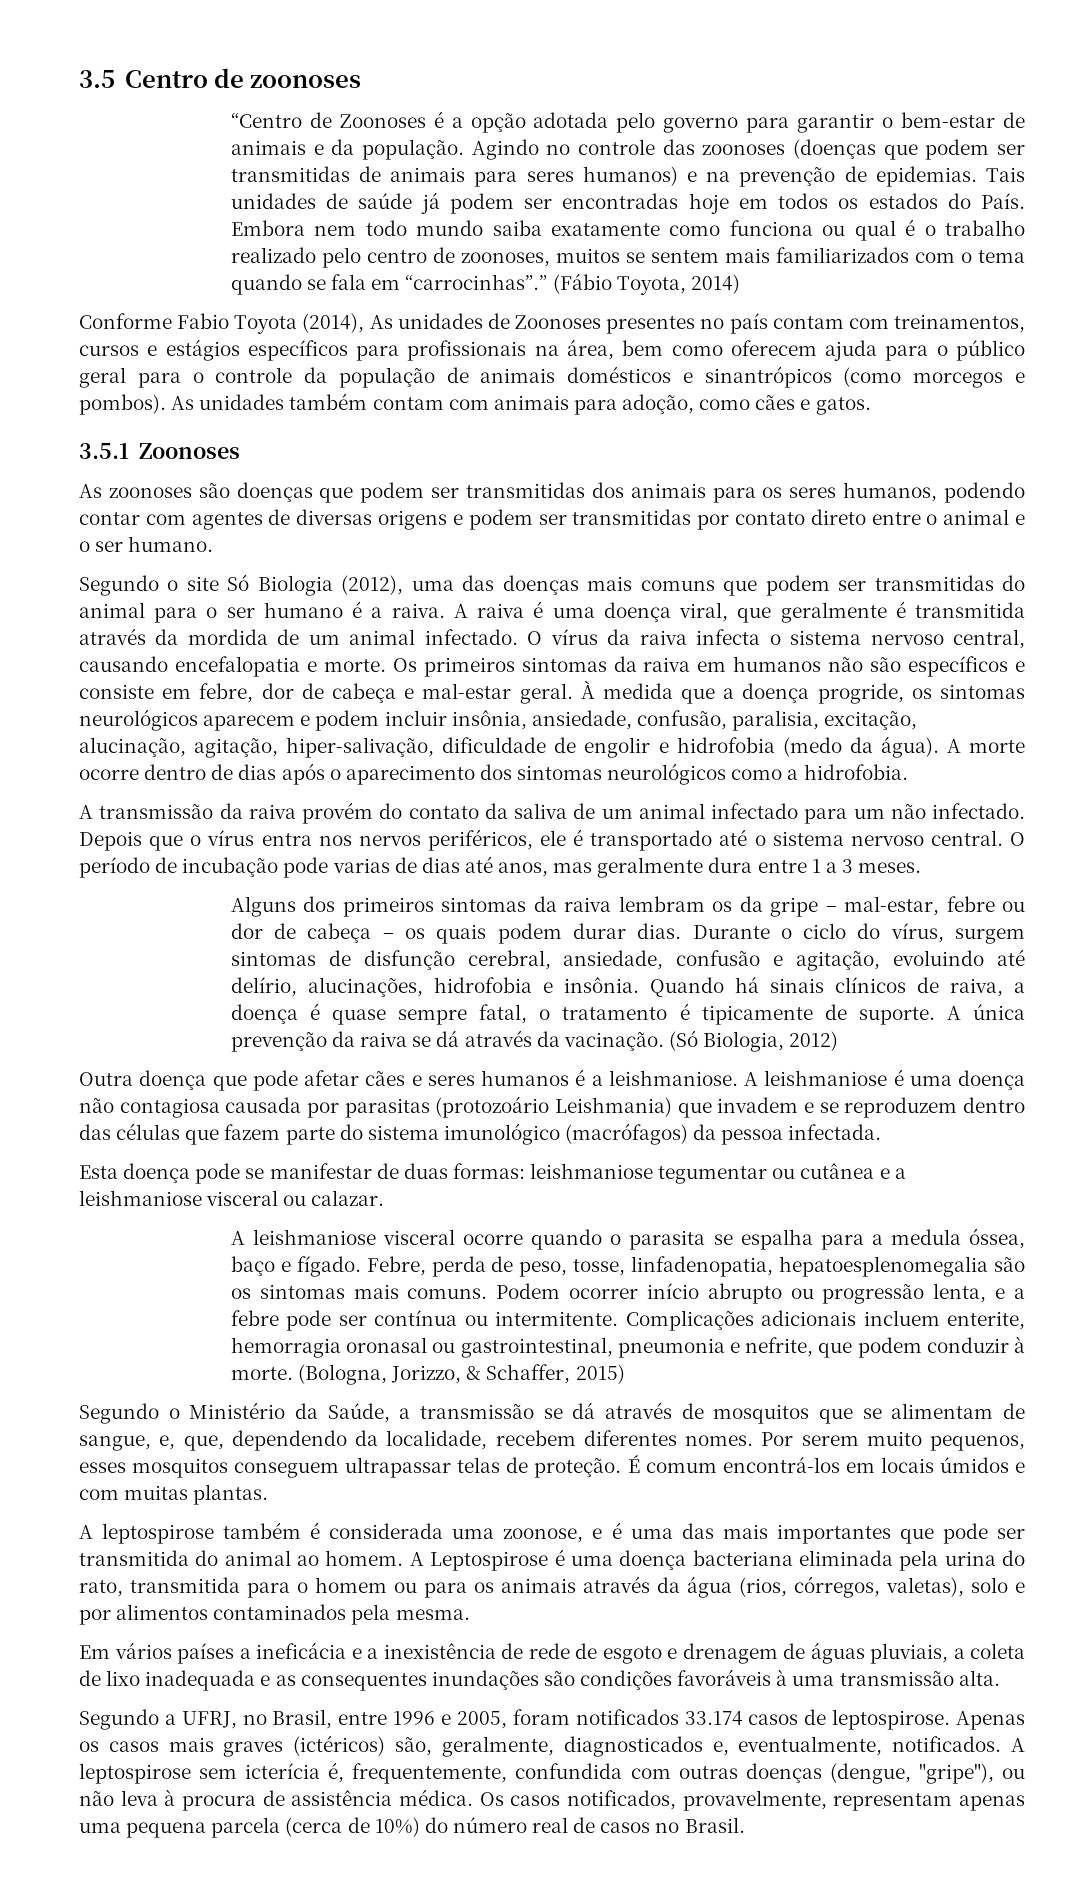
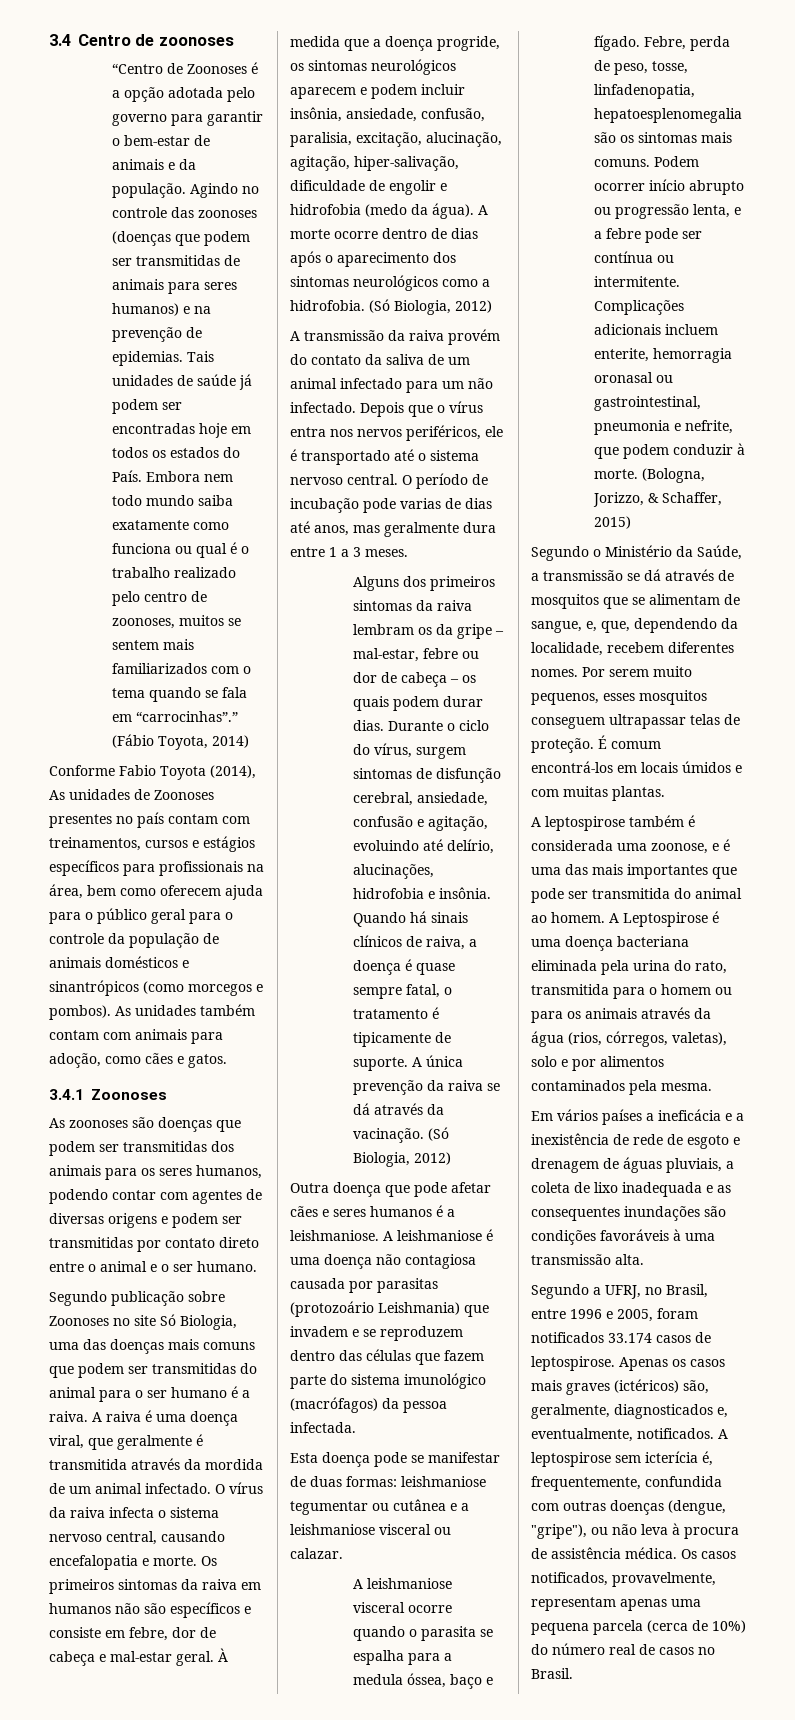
[79,70,115,88] 3.5 -> [49,34,71,46] 3.4
[79,443,129,459] 3.5.1 -> [49,1089,84,1100] 3.4.1
[167,574,404,596] o site Só Biologia (2012), -> [111,1291,225,1306] [49,1314,237,1330] publicação sobre Zoonoses no site Só Biologia,
(908, 772) none -> [369,299,492,315] (Só Biologia, 2012)

